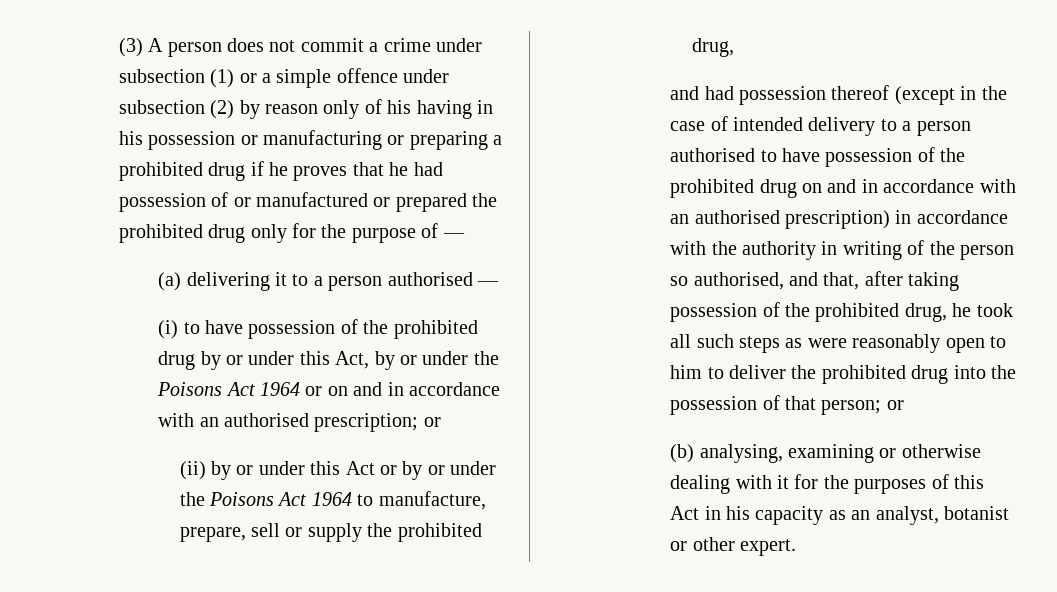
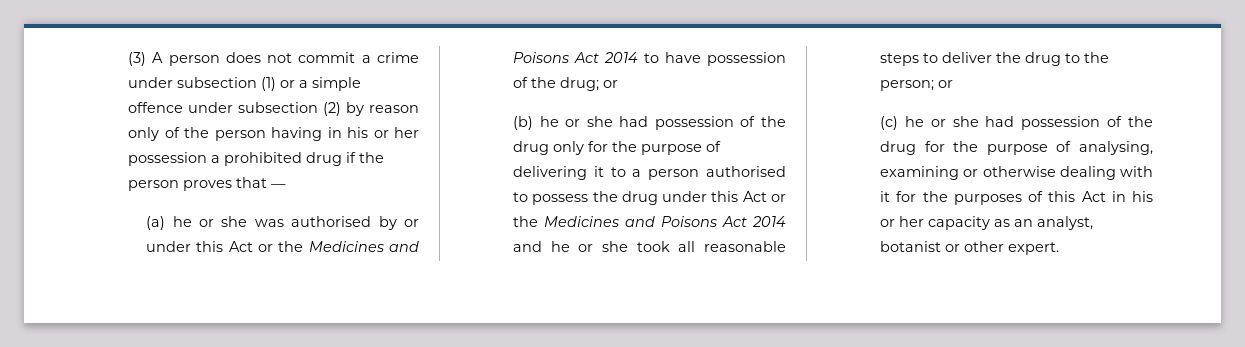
[387,100,412,114] his -> [184,127,266,141] the person
[148,130,503,150] [118,161,443,181] [118,192,498,212] [118,224,203,243] possession or manufacturing or preparing a prohibited drug if he proves that he had possession of or manufactured or prepared the prohibited -> [373,127,419,138] [128,152,385,166] [128,177,287,191] [146,216,419,230] [146,241,419,252] [513,52,786,66] [513,77,619,91] [513,116,786,130] or her possession a prohibited drug if the person proves that — // (a) he or she was authorised by or under this Act or the Medicines and Poisons Act 2014 to have possession of the drug; or // (b) he or she had possession of the
[442,233,465,238] [158,272,182,291] — // (a) -> (722, 146) none
[477,281,500,286] [158,319,478,339] [158,351,499,370] [157,382,501,396] [158,413,441,432] [179,461,497,480] [179,491,486,510] [179,523,482,542] [691,38,734,57] [670,85,1007,105] [670,116,971,136] [670,147,966,167] [670,179,1016,198] [670,210,1008,229] [670,240,1015,260] [670,271,960,291] [670,302,1013,322] [670,334,1007,353] [670,365,1017,384] [670,395,904,415] [670,444,695,463] — // (i) to have possession of the prohibited drug by or under this Act, by or under the Poisons Act 1964 or on and in accordance with an authorised prescription; or // (ii) by or under this Act or by or under the Poisons Act 1964 to manufacture, prepare, sell or supply the prohibited drug, // and had possession thereof (except in the case of intended delivery to a person authorised to have possession of the prohibited drug on and in accordance with an authorised prescription) in accordance with the authority in writing of the person so authorised, and that, after taking possession of the prohibited drug, he took all such steps as were reasonably open to him to deliver the prohibited drug into the possession of that person; or // (b) -> [513,191,786,205] [513,216,786,227] [513,241,786,252] [880,52,1110,66] [880,80,954,91] [880,116,1153,130] [880,141,1072,155] to possess the drug under this Act or the Medicines and Poisons Act 2014 and he or she took all reasonable steps to deliver the drug to the person; or // (c) he or she had possession of the drug for the purpose of
(751, 513) none -> [880,216,925,227] or her

